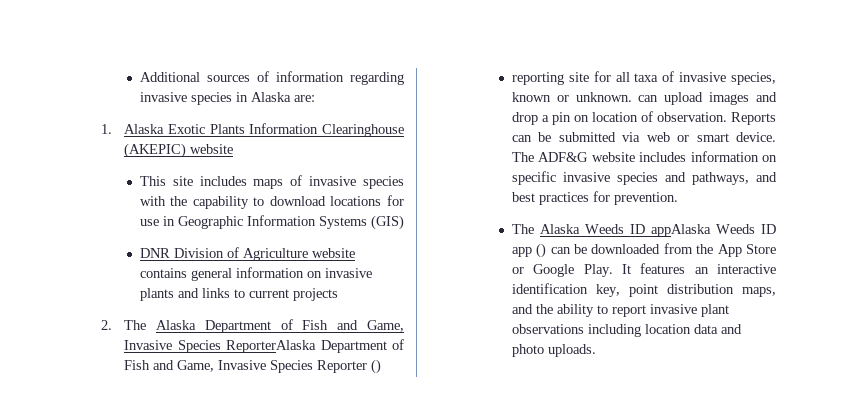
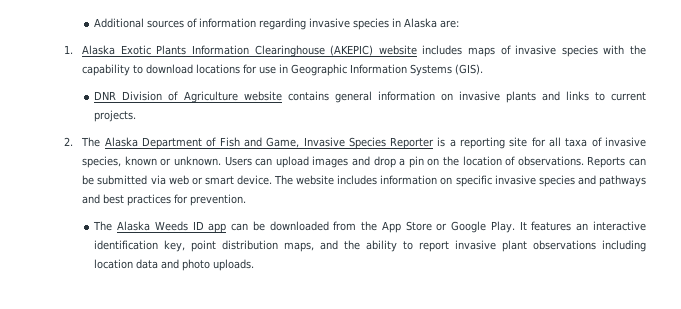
[139,176,193,186] // This site -> (417, 50) none
[370,215,404,230] (GIS) -> [455,64,484,75] (GIS).
[292,288,338,301] projects -> [94,110,137,122] projects.
[225,339,404,353] [123,359,381,374] ReporterAlaska Department of Fish and Game, Invasive Species Reporter () // -> [390,137,456,149] Reporter is a
(632, 97) none -> [224,156,252,166] Users
(589, 118) none -> [443,156,460,166] the
[656,112,727,122] observation. -> [517,156,584,166] observations.
[538,152,589,162] ADF&G -> (294, 180) none
[691,172,749,185] pathways, -> [598,175,646,187] pathways
[650,224,776,237] [511,243,547,258] appAlaska Weeds ID app () -> [208,223,227,233] app

